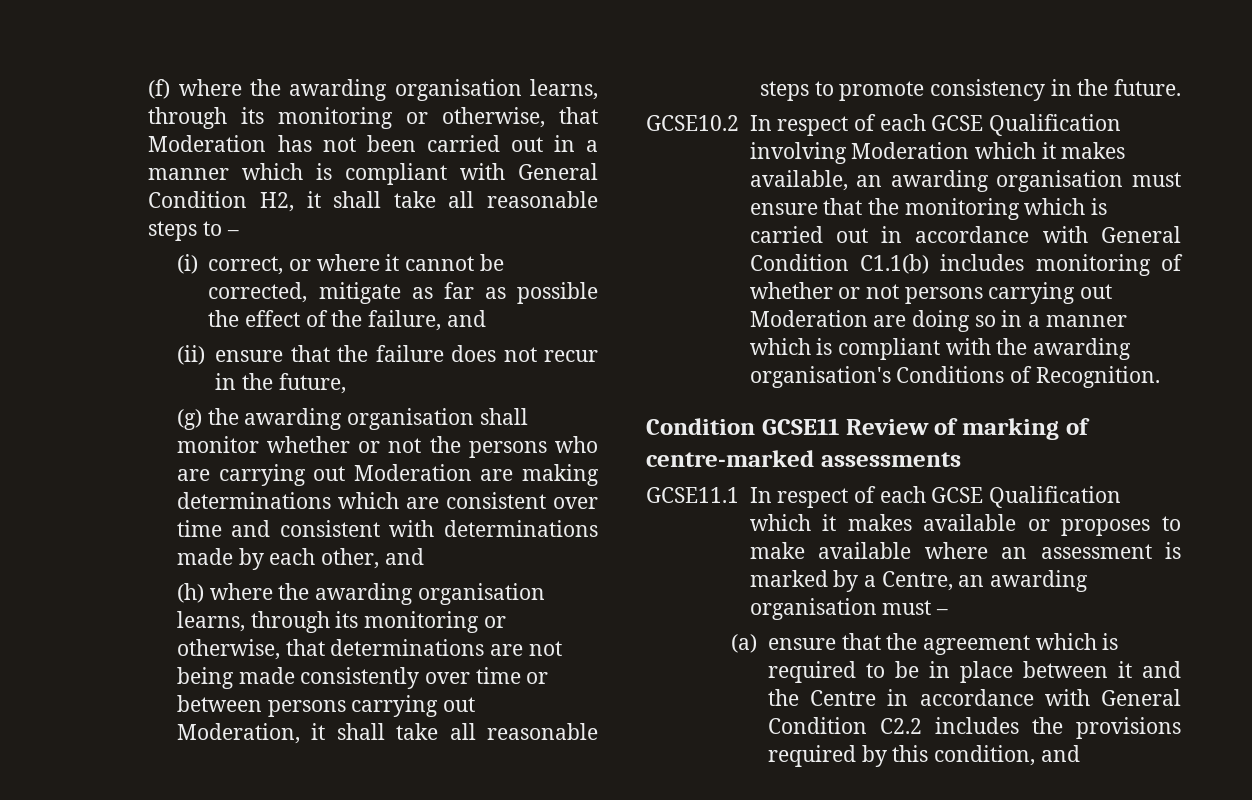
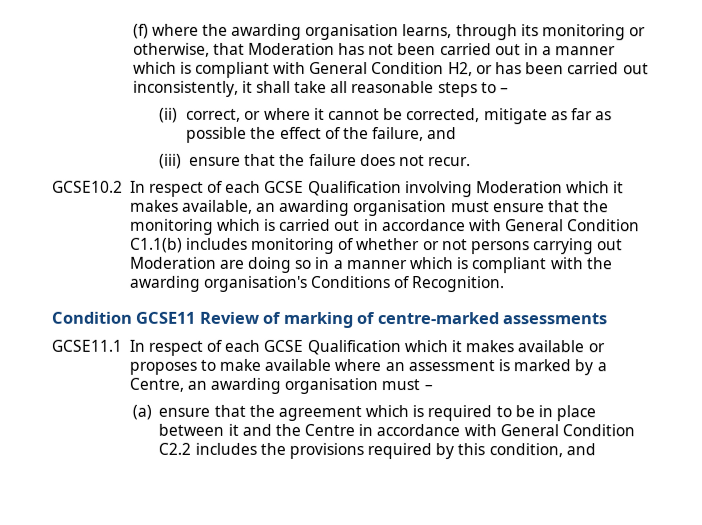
(295, 202) none -> [475,62,649,75] [132,80,239,97] or has been carried out inconsistently,
[176,254,198,274] (i) -> [159,107,179,123] (ii)
[176,345,205,365] (ii) -> [159,153,183,169] (iii)
[544,350,598,362] [215,373,346,394] [176,408,528,430] [176,436,598,458] [176,464,599,486] [176,492,598,509] [176,520,598,537] [176,548,424,570] [176,583,545,605] [176,611,506,633] [176,639,562,660] [176,667,549,689] [176,695,475,717] [176,723,598,744] [759,79,1181,101] recur in the future, // (g) the awarding organisation shall monitor whether or not the persons who are carrying out Moderation are making determinations which are consistent over time and consistent with determinations made by each other, and // (h) where the awarding organisation learns, through its monitoring or otherwise, that determinations are not being made consistently over time or between persons carrying out Moderation, it shall take all reasonable steps to promote consistency in the future. -> [428,157,472,167] recur.

